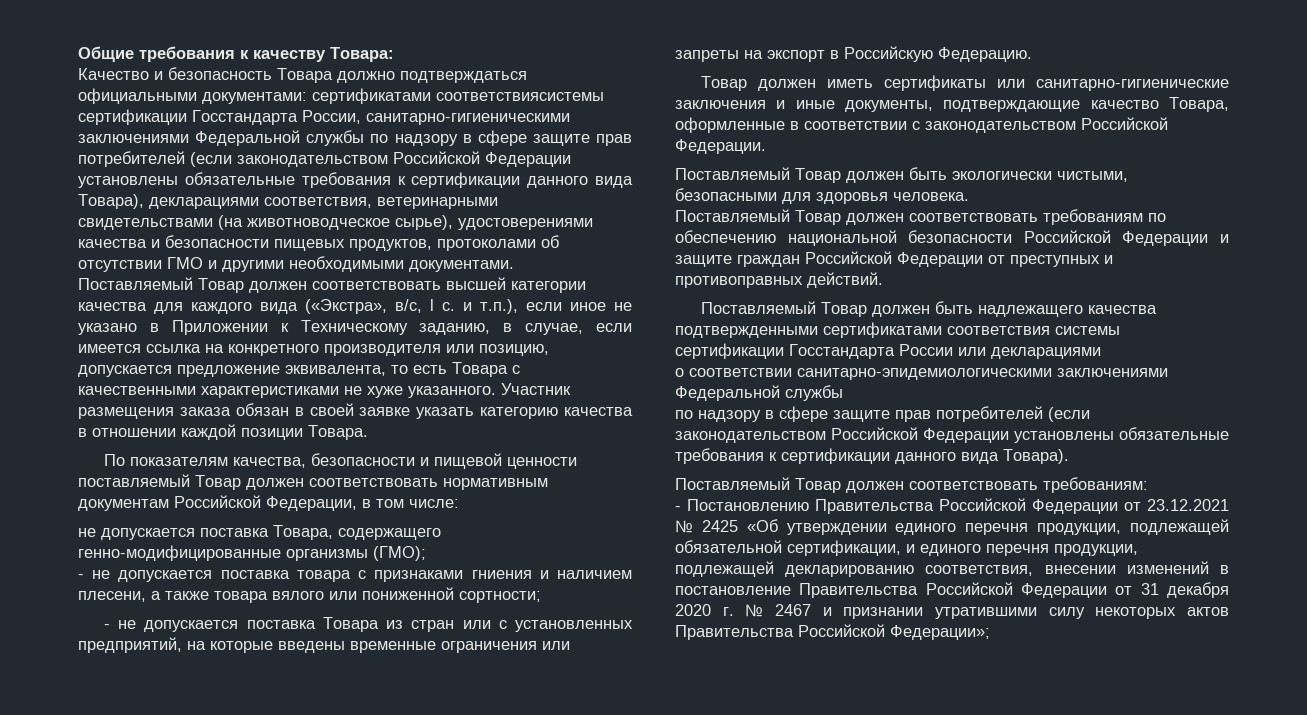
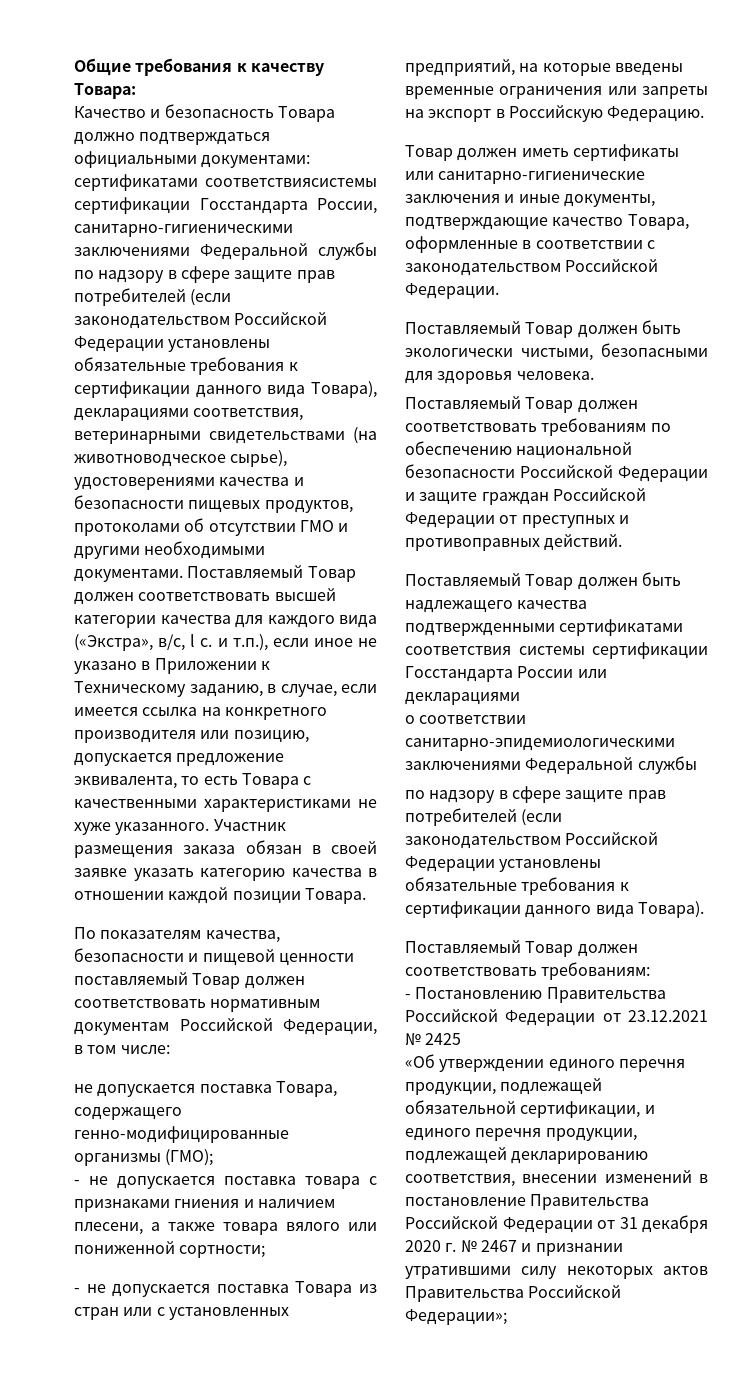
(738, 526) none -> (462, 1039) //

